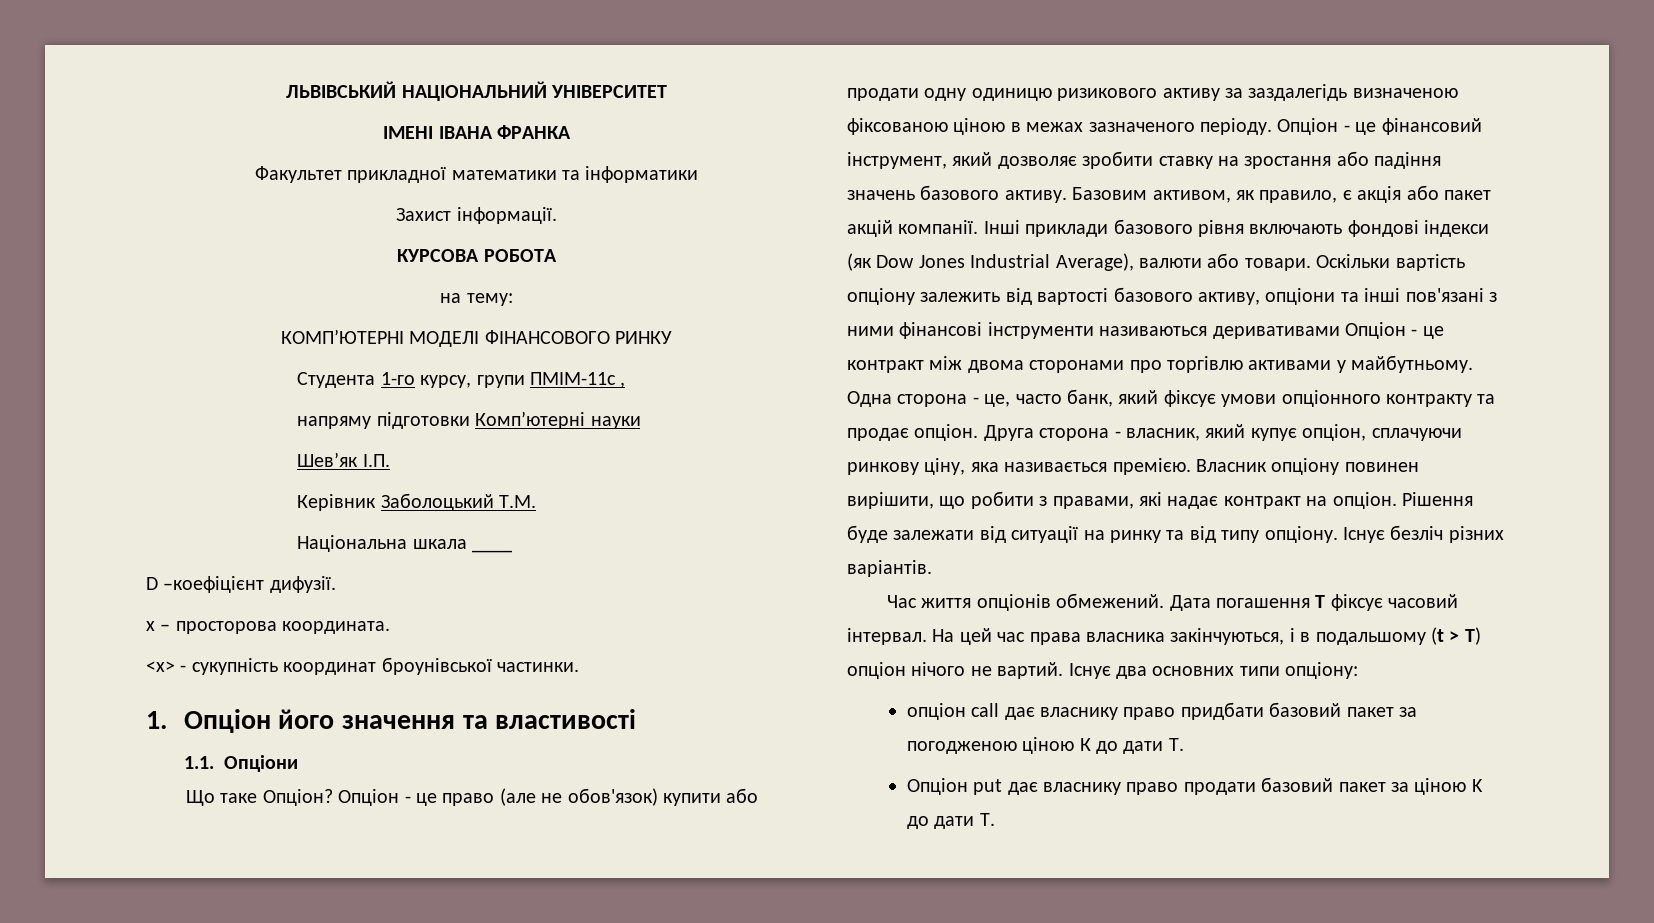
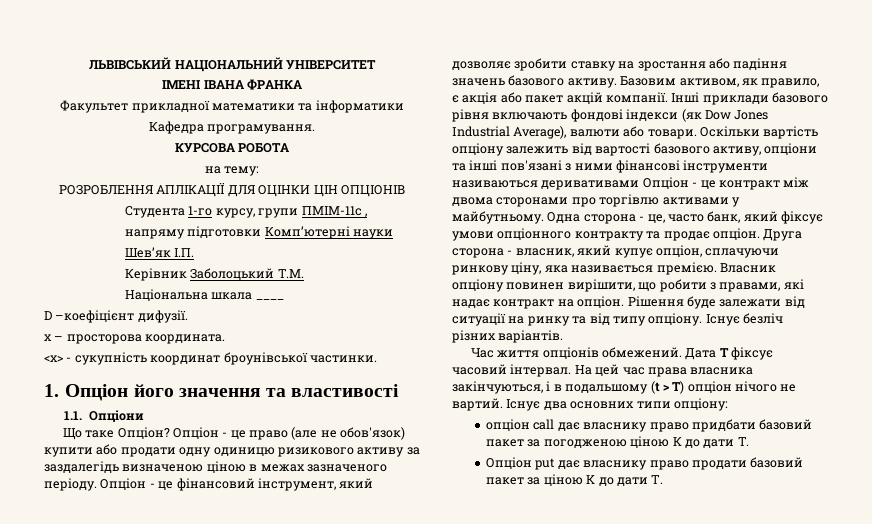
[396,207,557,224] Захист інформації. -> [148,121,316,134] Кафедра програмування.
[280,329,673,347] КОМП’ЮТЕРНІ МОДЕЛІ ФІНАНСОВОГО РИНКУ -> [59,183,405,197] РОЗРОБЛЕННЯ АПЛІКАЦІЇ ДЛЯ ОЦІНКИ ЦІН ОПЦІОНІВ
[847,118,948,135] фіксованою -> (204, 468) none
[1216,598,1311,608] погашення -> (717, 354) none

